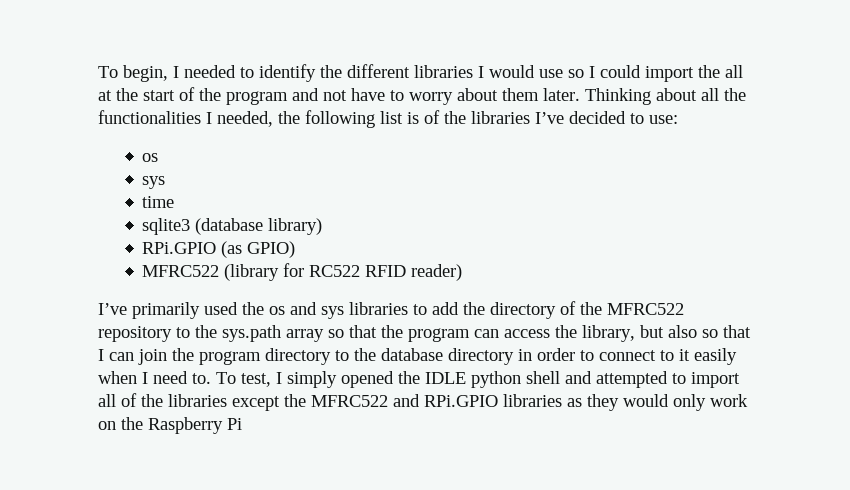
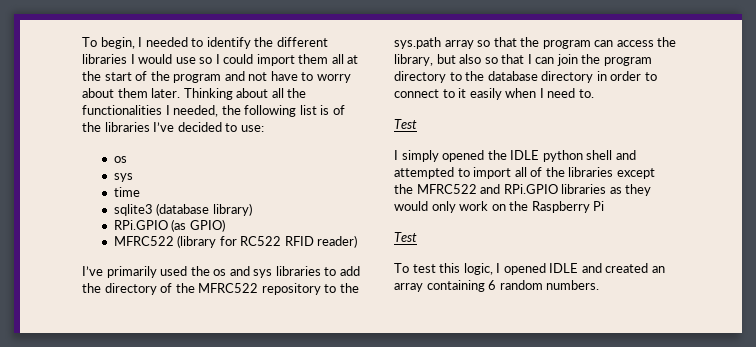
[698,65,720,78] the -> [298,54,329,64] them
[216,372,271,387] To test, -> [394,119,417,129] // Test //
(242, 424) none -> [394,232,417,242] [394,263,665,275] [394,280,600,292] // Test // To test this logic, I opened IDLE and created an array containing 6 random numbers.

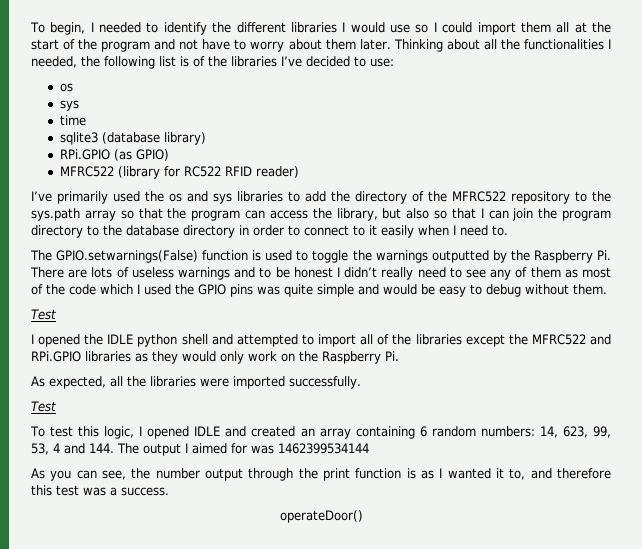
(594, 93) none -> [30,250,611,263] [30,267,611,280] [31,284,607,297] // The GPIO.setwarnings(False) function is used to toggle the warnings outputted by the Raspberry Pi. There are lots of useless warnings and to be honest I didn’t really need to see any of them as most of the code which I used the GPIO pins was quite simple and would be easy to debug without them.
[401,150,439,162] simply -> (34, 339) none
[593,201,605,211] Pi -> [385,351,399,361] [31,376,361,389] Pi. // As expected, all the libraries were imported successfully.
[546,280,600,290] numbers. -> [480,426,611,438] [31,443,369,456] [31,468,611,481] [31,485,169,496] [279,510,363,523] numbers: 14, 623, 99, 53, 4 and 144. The output I aimed for was 1462399534144 // As you can see, the number output through the print function is as I wanted it to, and therefore this test was a success. // operateDoor()

